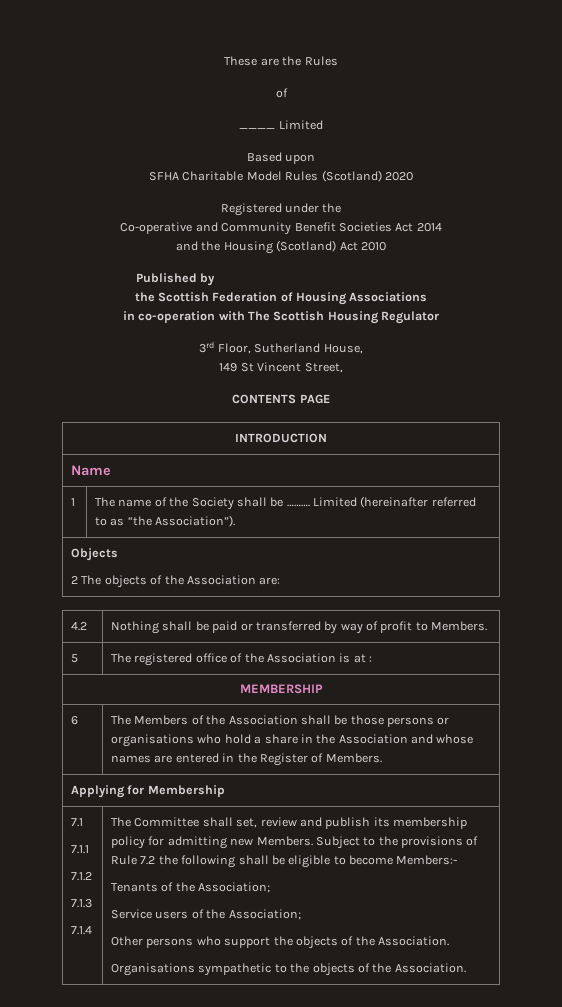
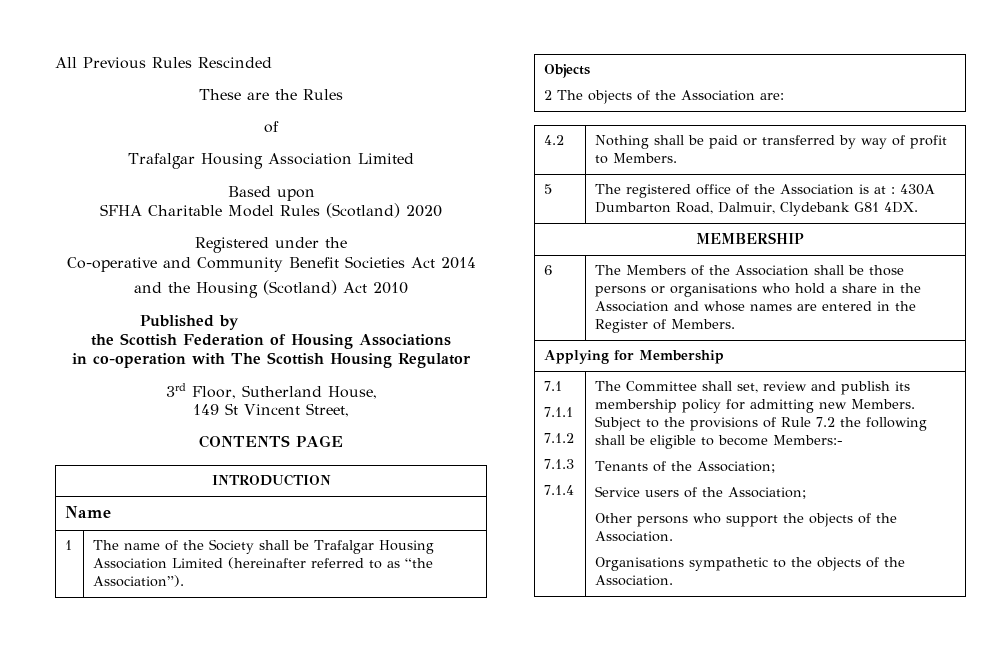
(224, 61) none -> [55,57,272,69] All Previous Rules Rescinded //
[239,128,276,129] ____ -> [128,153,352,169] Trafalgar Housing Association
[286,504,310,507] ………. -> [314,540,435,554] [93,558,168,569] Trafalgar Housing Association
(373, 659) none -> [900,184,936,195] [595,202,919,216] 430A Dumbarton Road, Dalmuir, Clydebank G81 4DX.

